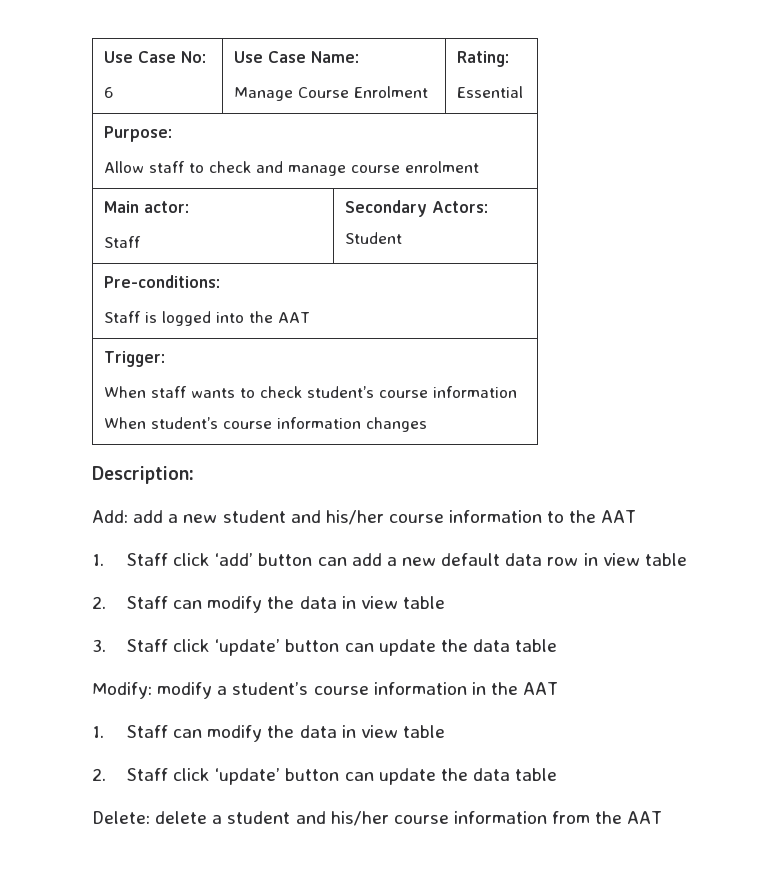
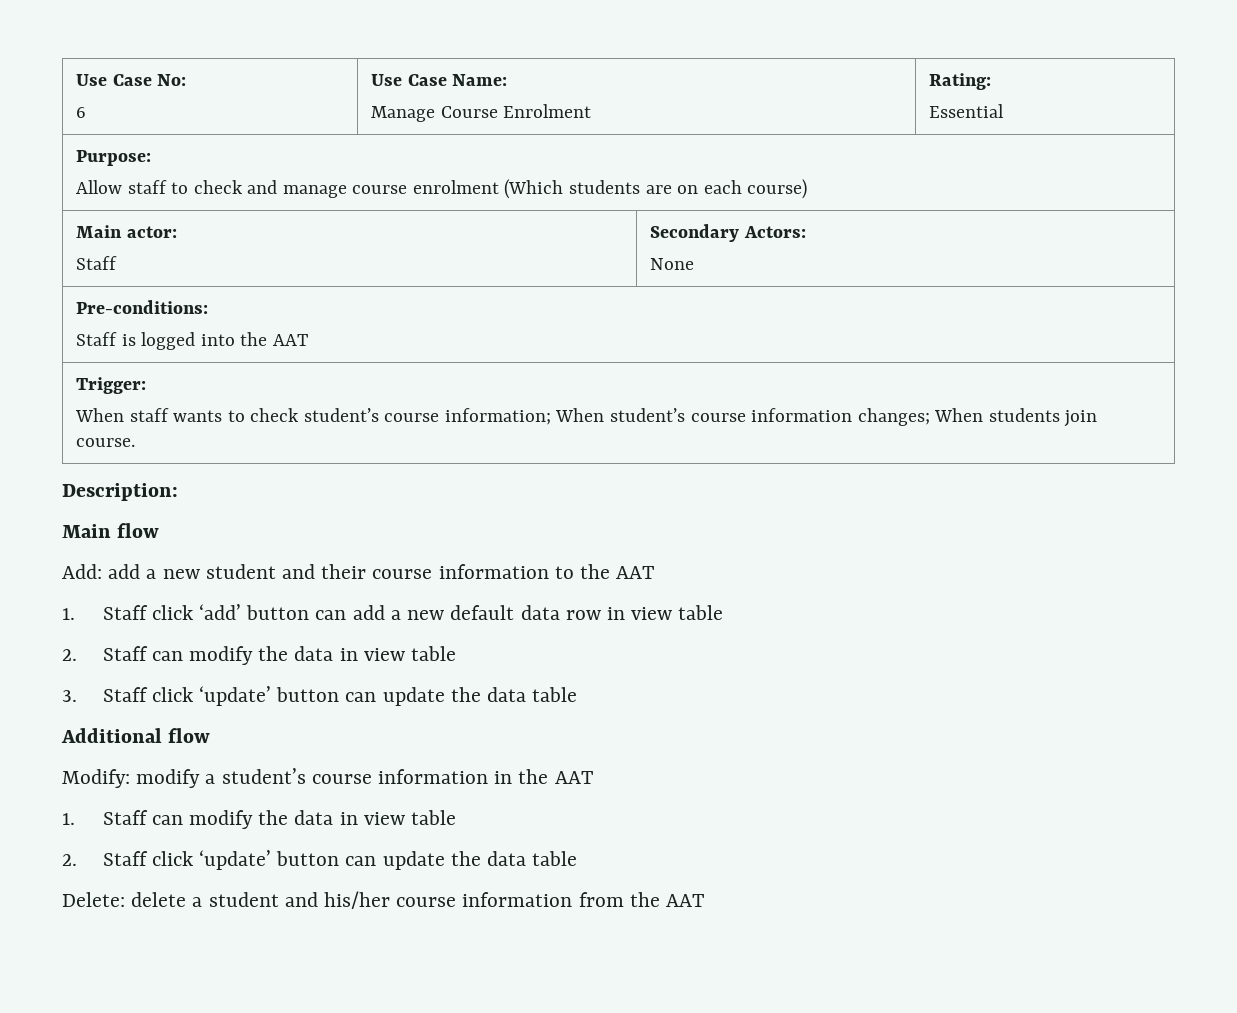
(480, 167) none -> [504,179,808,199] (Which students are on each course)
[345,232,403,244] // Student -> [650,258,695,270] // None
[433,386,518,398] information // -> [444,408,551,425] information;
[366,417,428,432] changes -> [857,408,1098,427] [76,438,136,447] changes; When students join course.
(194, 475) none -> [62,523,160,538] // Main flow
[325,510,384,525] his/her -> [321,564,367,579] their
(558, 645) none -> [61,728,211,743] // Additional flow

